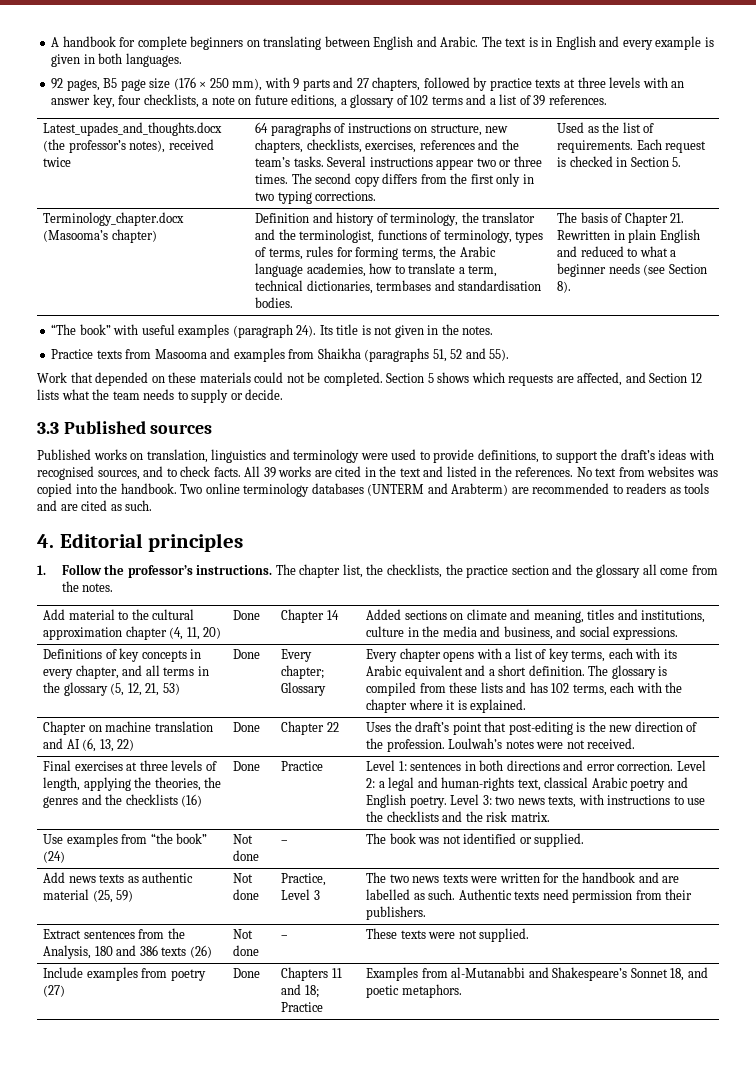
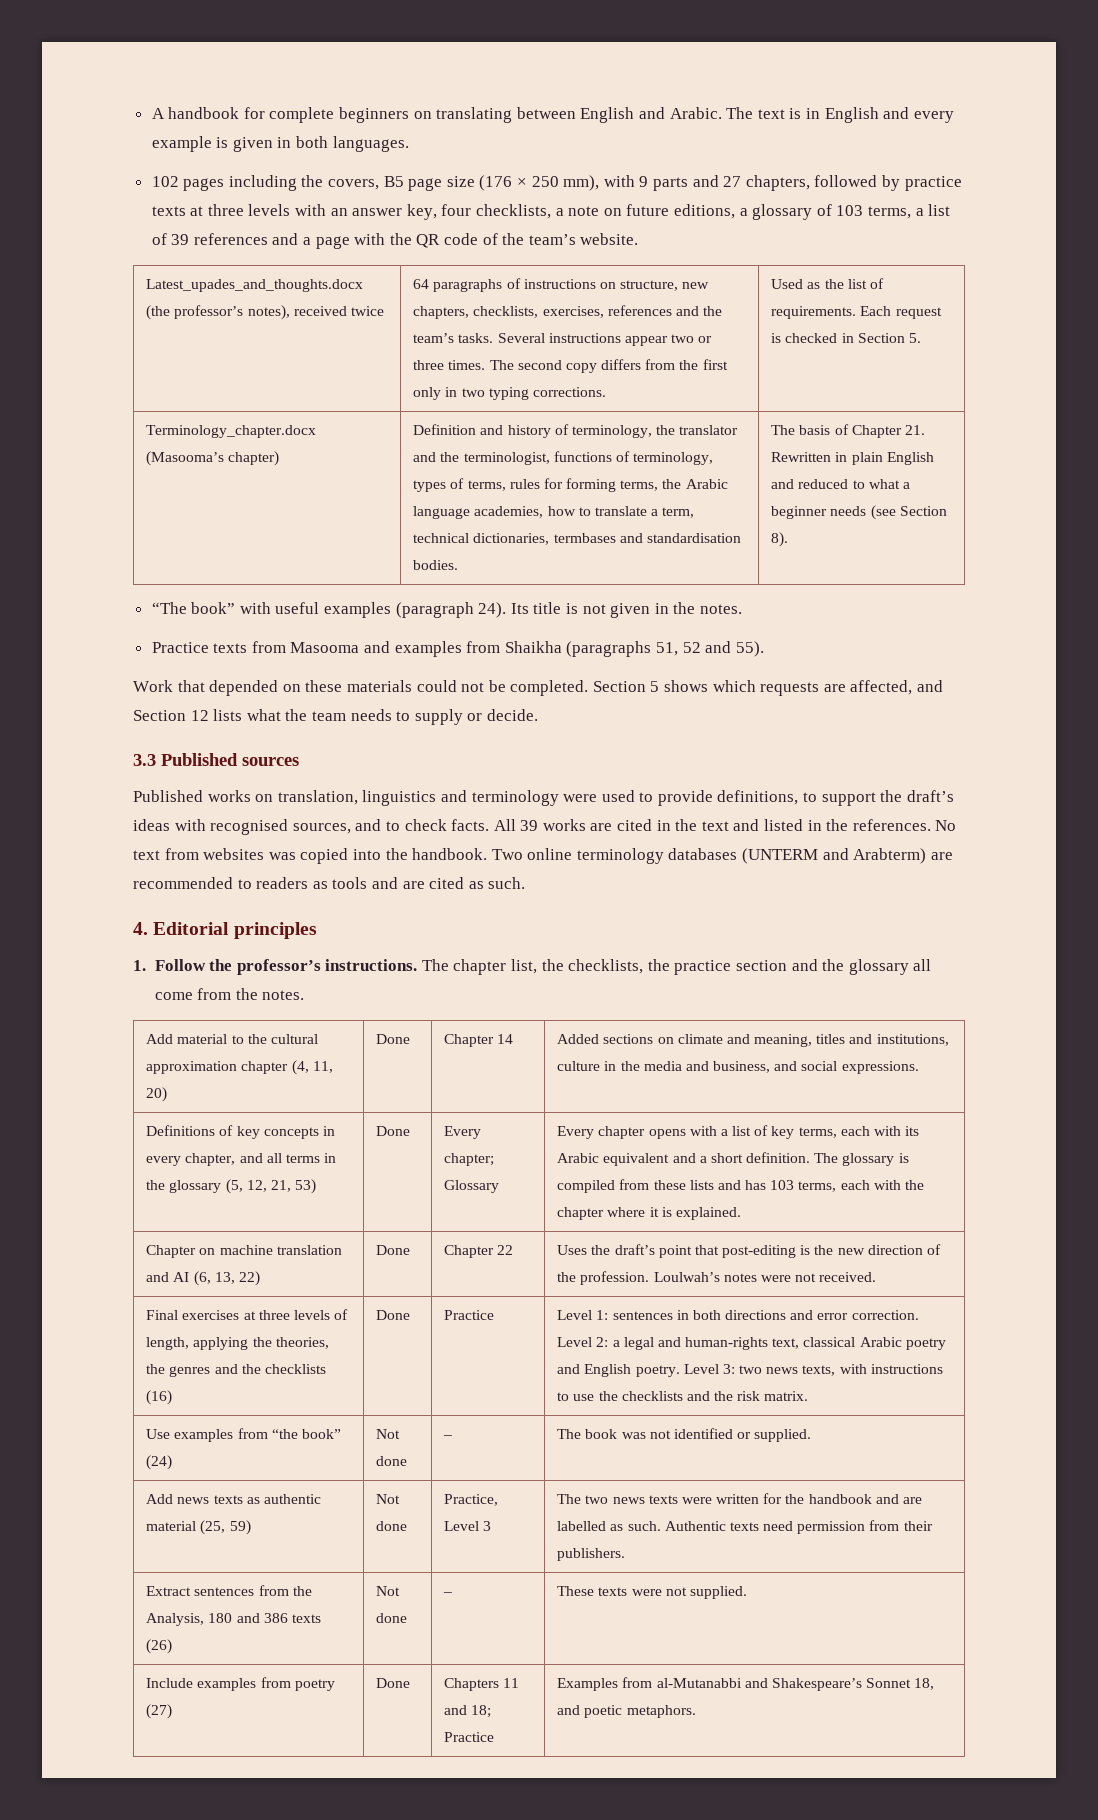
[51,78,100,91] 92 pages, -> [151,175,380,191] 102 pages including the covers,
[410,94,487,105] 102 terms and -> [836,205,911,219] 103 terms,
[548,95,607,105] references. -> [193,233,639,249] references and a page with the QR code of the team’s website.
[551,683,570,693] 102 -> [770,1180,795,1190] 103

